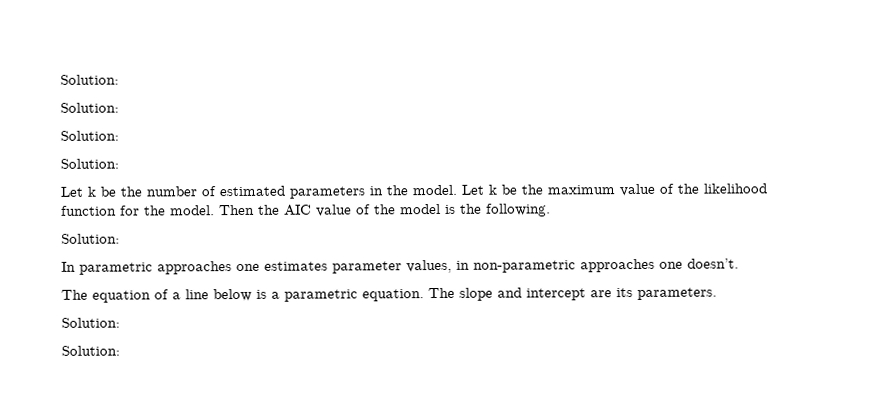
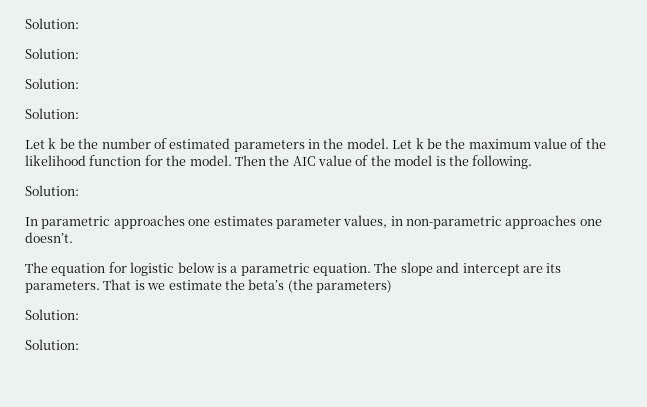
[154,289,209,300] of a line -> [108,262,175,276] for logistic
(717, 293) none -> [103,279,392,293] That is we estimate the beta’s (the parameters)

